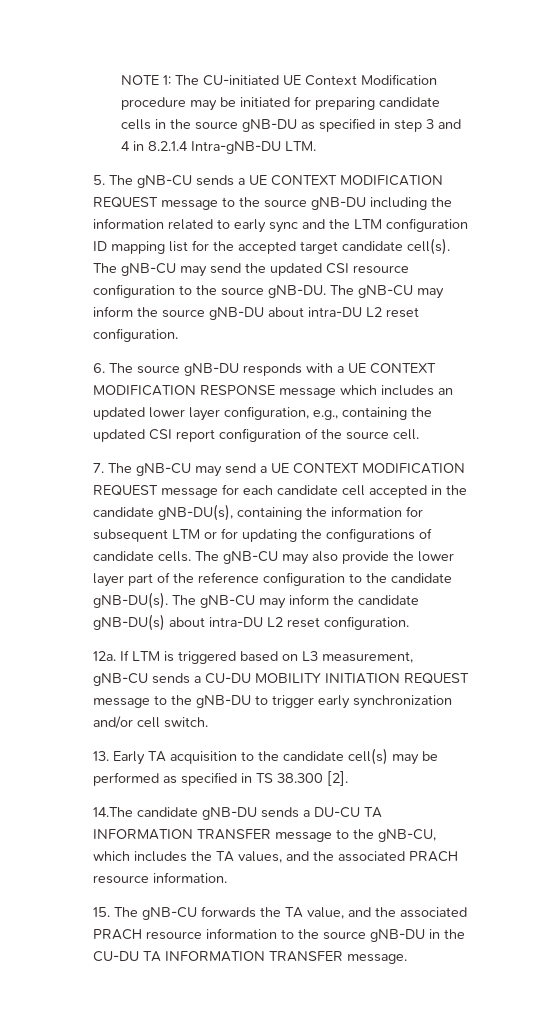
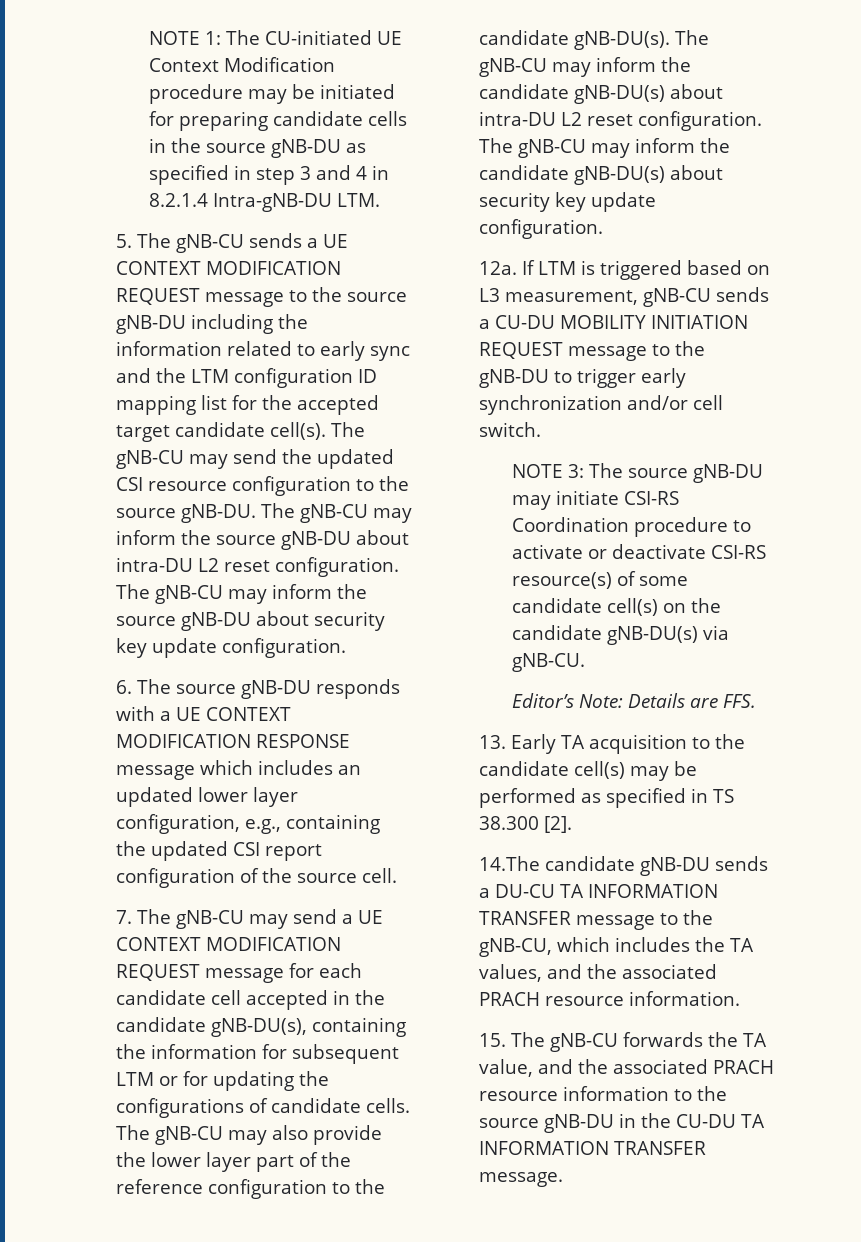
(179, 335) none -> [116,584,368,604] [116,611,386,631] [116,638,347,658] The gNB-CU may inform the source gNB-DU about security key update configuration.
(410, 623) none -> [479,138,731,158] [479,165,724,185] [479,192,657,212] [479,219,604,239] The gNB-CU may inform the candidate gNB-DU(s) about security key update configuration.
(209, 722) none -> [512,463,764,483] [512,490,680,510] [512,517,752,537] [512,544,767,559] [512,571,689,589] [512,598,722,616] [512,625,730,645] [512,653,586,672] [512,693,757,708] // NOTE 3: The source gNB-DU may initiate CSI-RS Coordination procedure to activate or deactivate CSI-RS resource(s) of some candidate cell(s) on the candidate gNB-DU(s) via gNB-CU. // Editor’s Note: Details are FFS.

